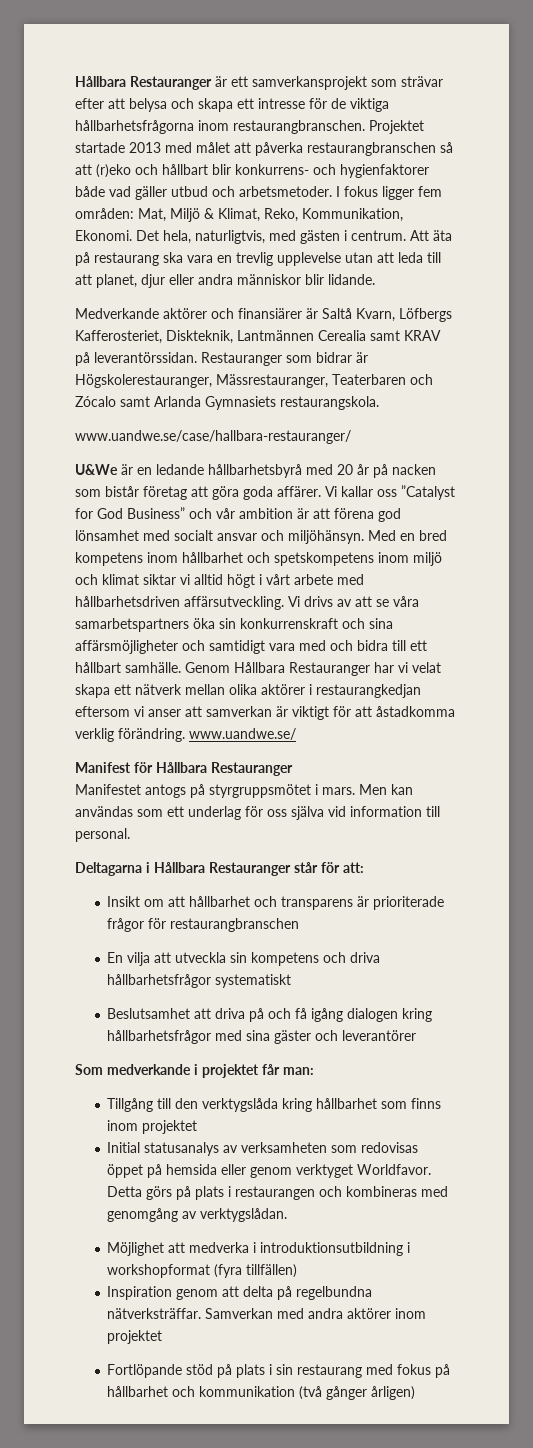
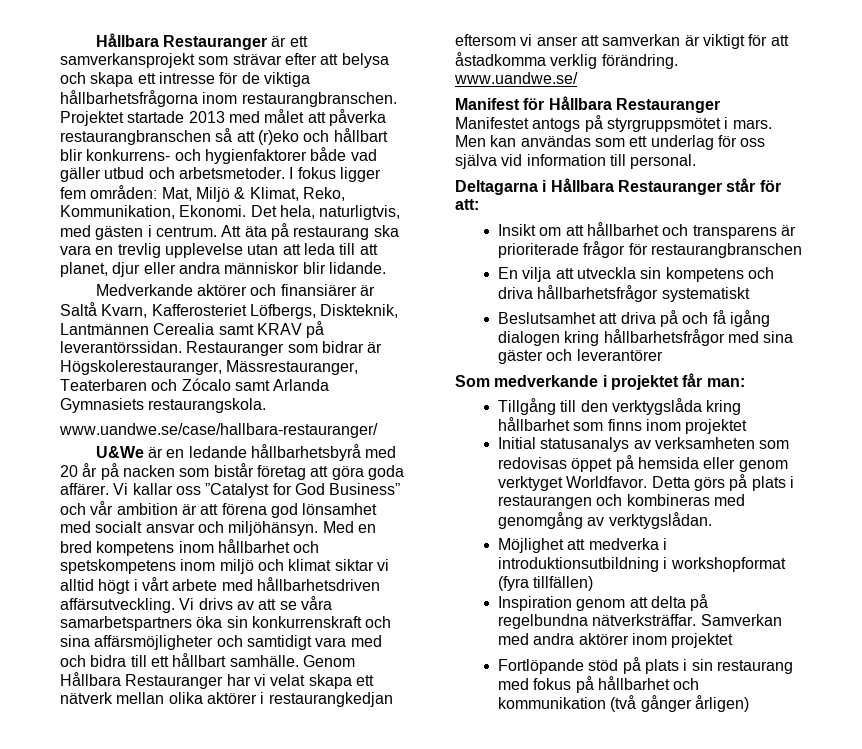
[399,308,452,322] [75,330,162,344] Löfbergs Kafferosteriet, -> [151,304,316,319] Kafferosteriet Löfbergs,

